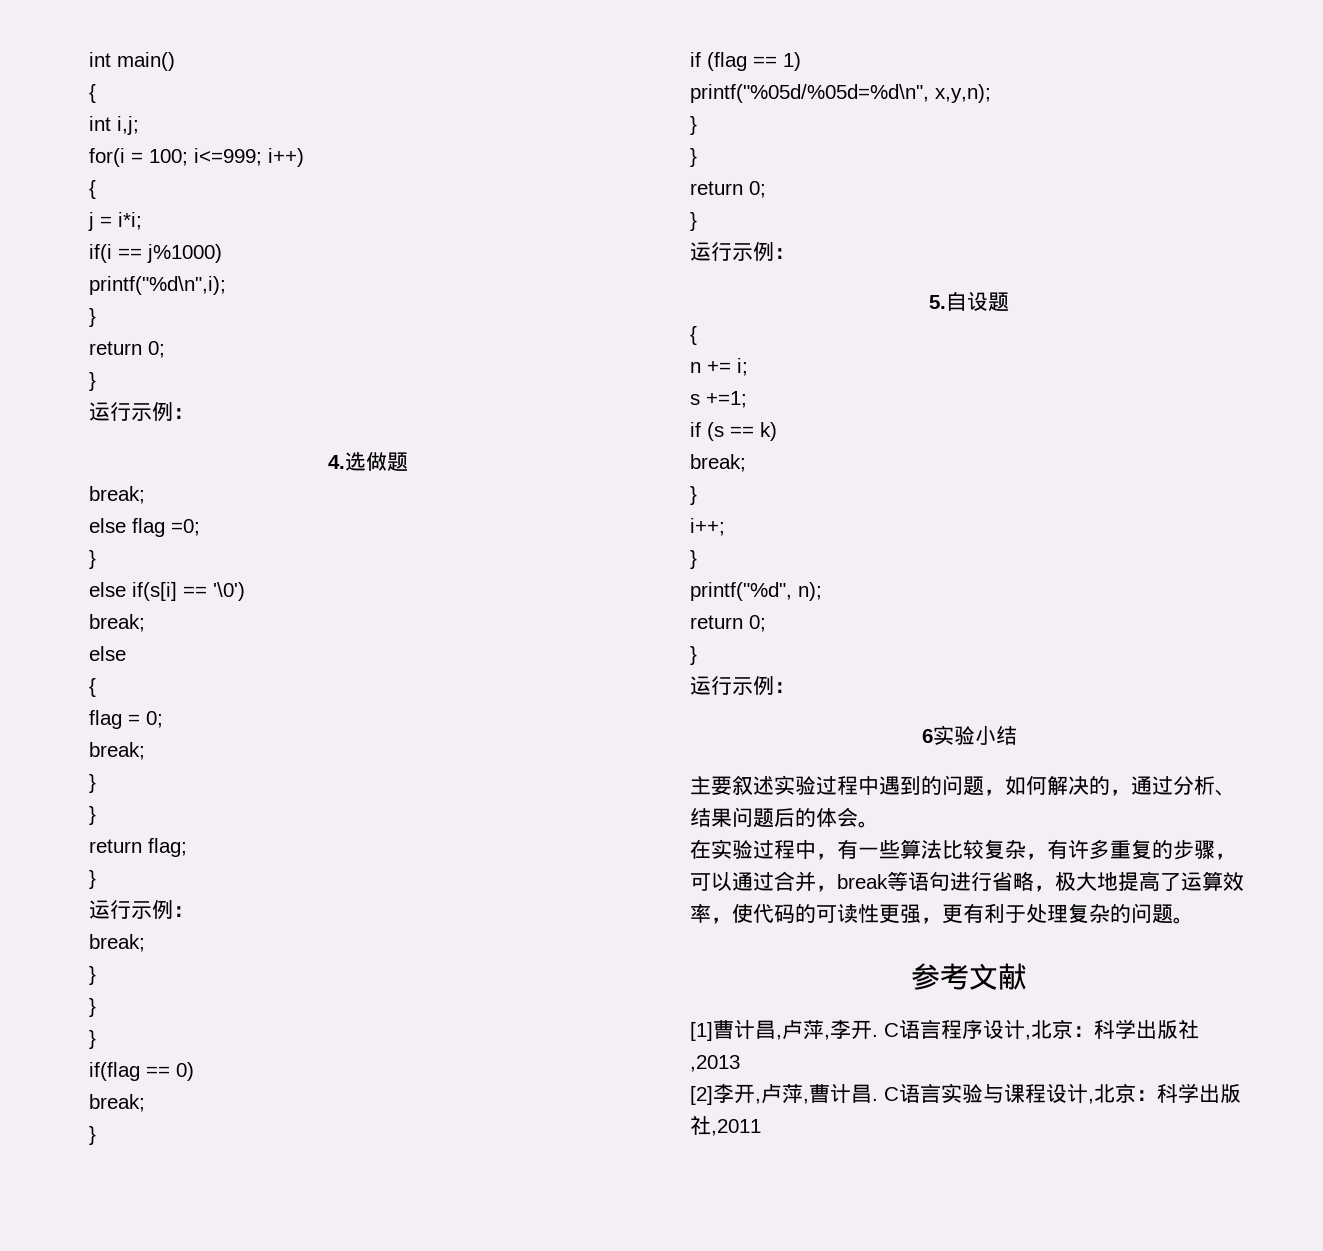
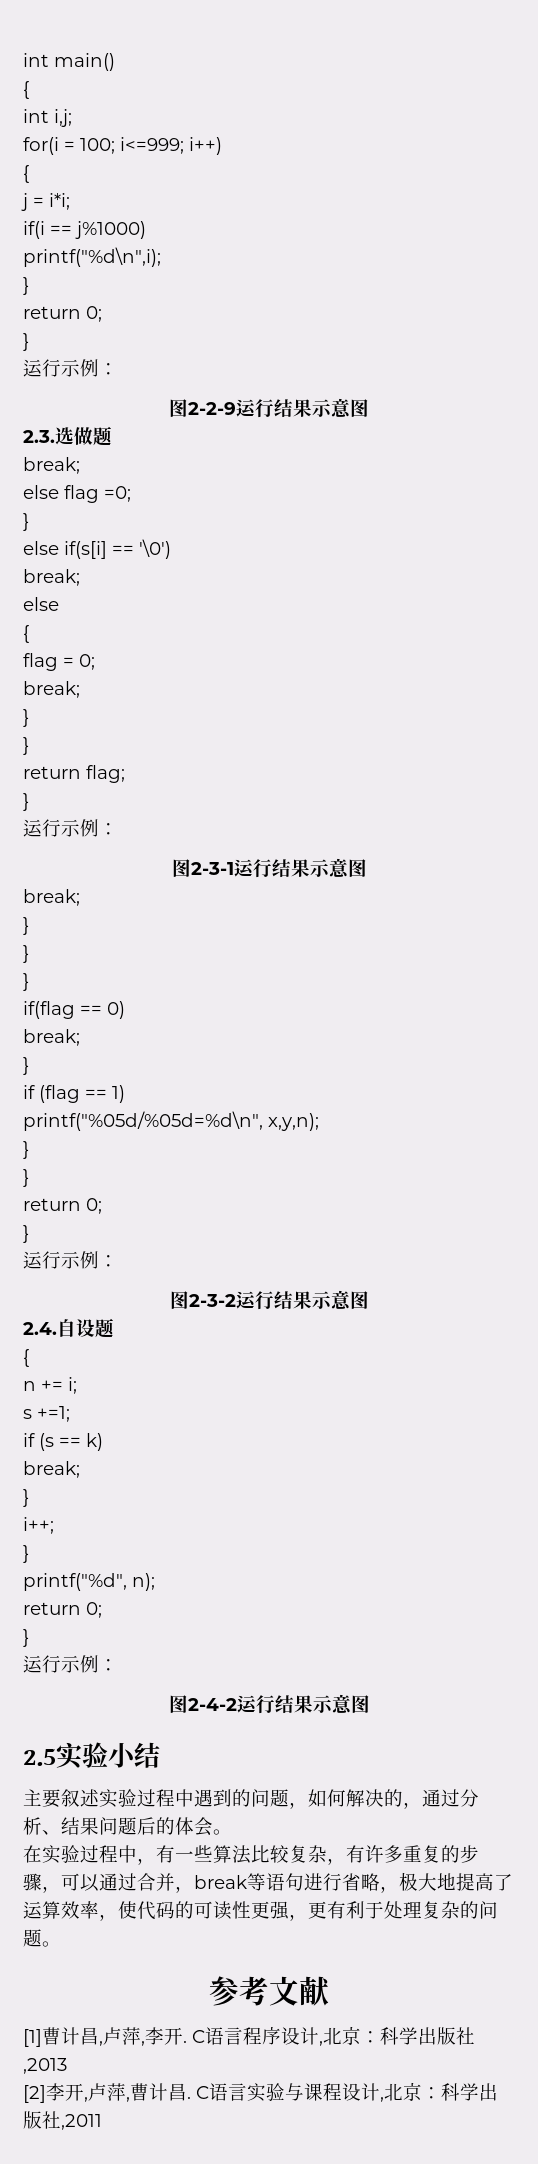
[328,455,345,469] 4. -> [169,398,369,418] [23,430,55,443] 图2-2-9运行结果示意图 // 2.3.
(194, 911) none -> [171,858,367,878] // 图2-3-1运行结果示意图
[929,295,946,309] 5. -> [169,1290,369,1310] [23,1322,57,1335] 图2-3-2运行结果示意图 // 2.4.
[921,729,933,743] 6 -> [168,1694,370,1714] [23,1749,56,1766] 图2-4-2运行结果示意图 // 2.5

